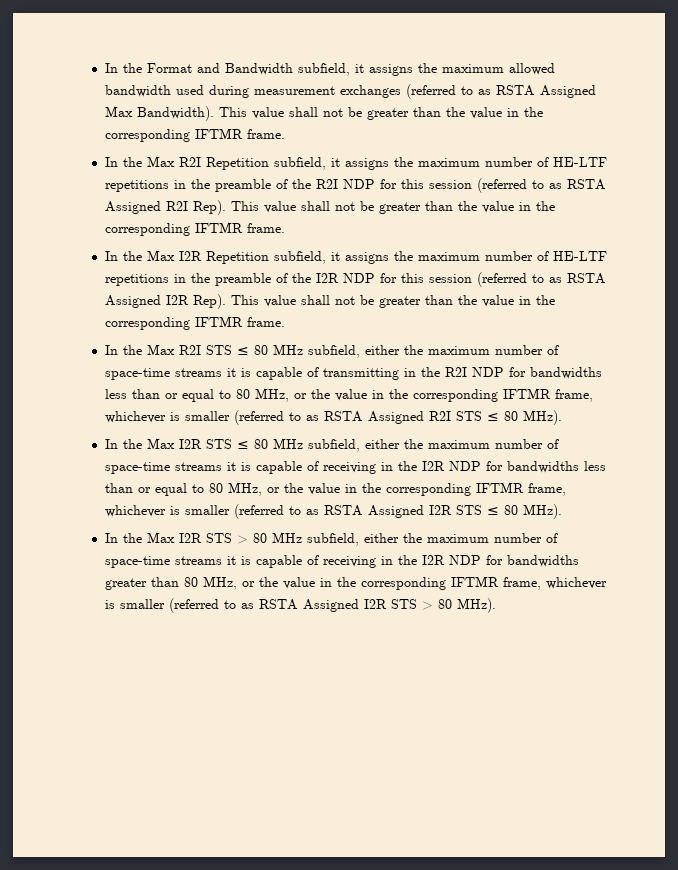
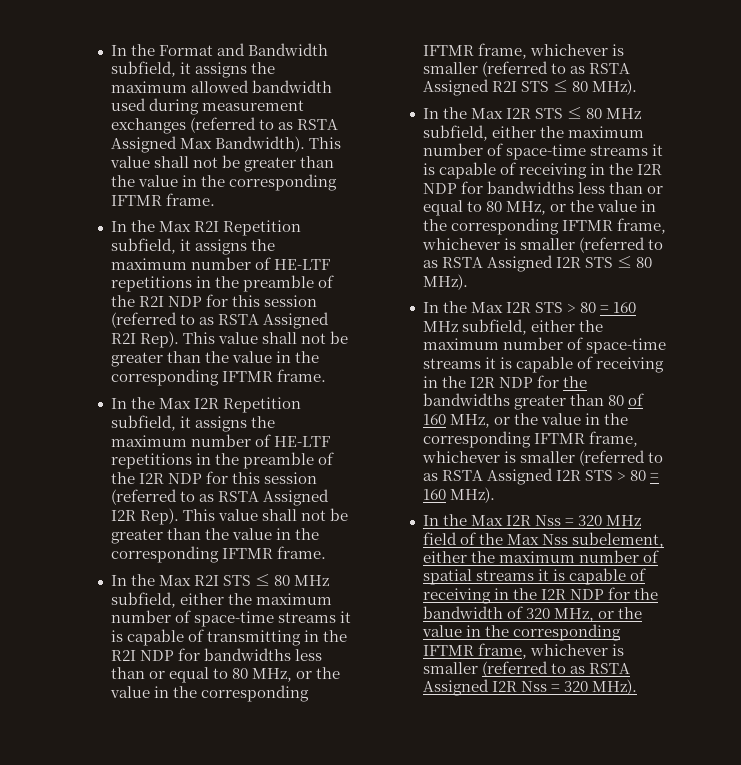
(267, 538) none -> [600,302,637,313] = 160
(503, 560) none -> [563,376,588,388] the
(198, 582) none -> [628,393,645,406] [423,414,447,425] of 160
[456,598,496,613] MHz). -> [650,473,660,481] [423,487,496,503] [423,514,642,526] [423,532,665,548] [423,550,660,563] [423,568,647,585] [423,587,659,604] [423,606,643,622] [422,624,622,641] [423,643,625,659] [423,661,631,677] [423,679,638,696] = 160 MHz). // In the Max I2R Nss = 320 MHz field of the Max Nss subelement, either the maximum number of spatial streams it is capable of receiving in the I2R NDP for the bandwidth of 320 MHz, or the value in the corresponding IFTMR frame, whichever is smaller (referred to as RSTA Assigned I2R Nss = 320 MHz).

